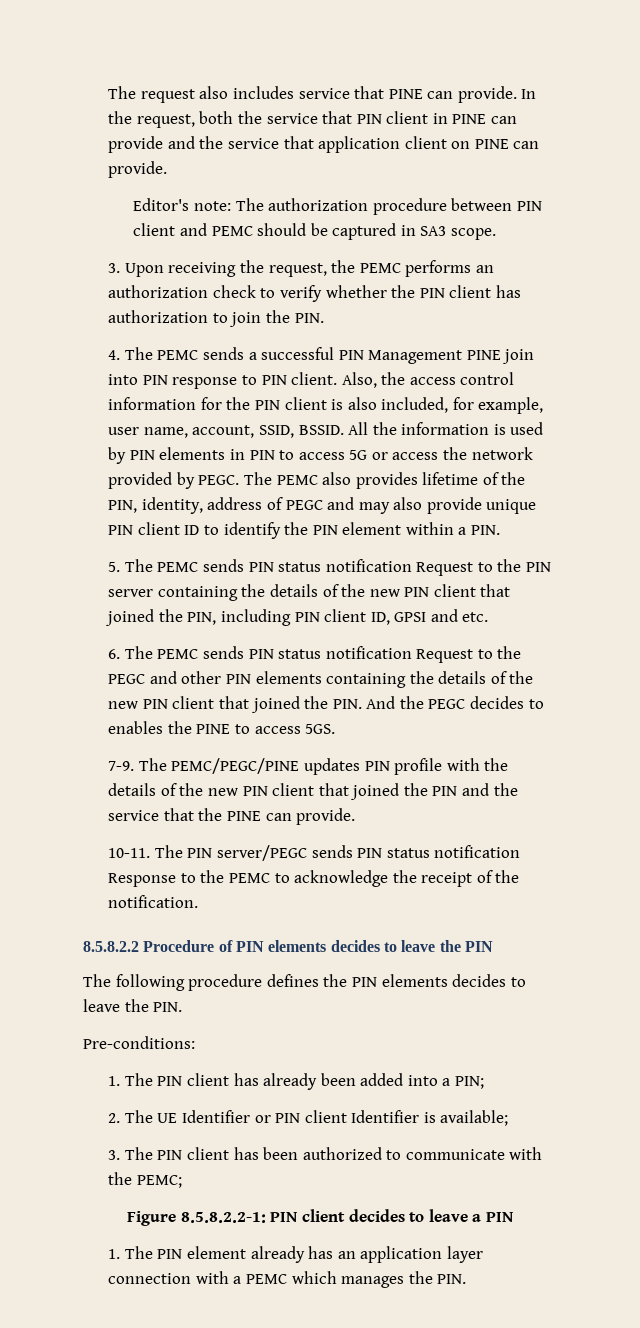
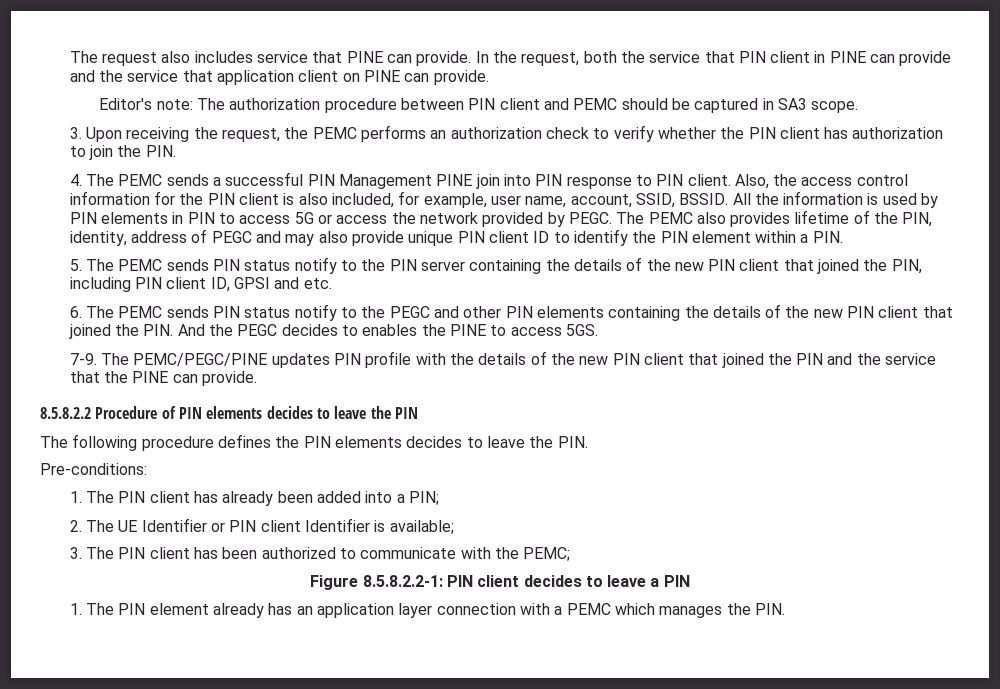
[325,559,474,576] notification Request -> [294,257,337,274] notify
[325,646,474,663] notification Request -> [294,304,337,321] notify
[108,845,521,861] [108,870,520,887] [108,895,199,908] // 10-11. The PIN server/PEGC sends PIN status notification Response to the PEMC to acknowledge the receipt of the notification. -> (257, 378) none

